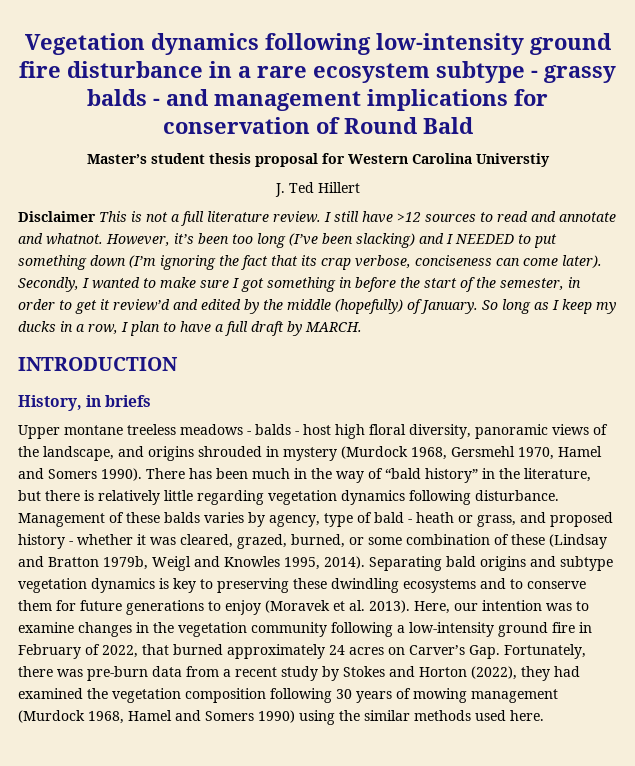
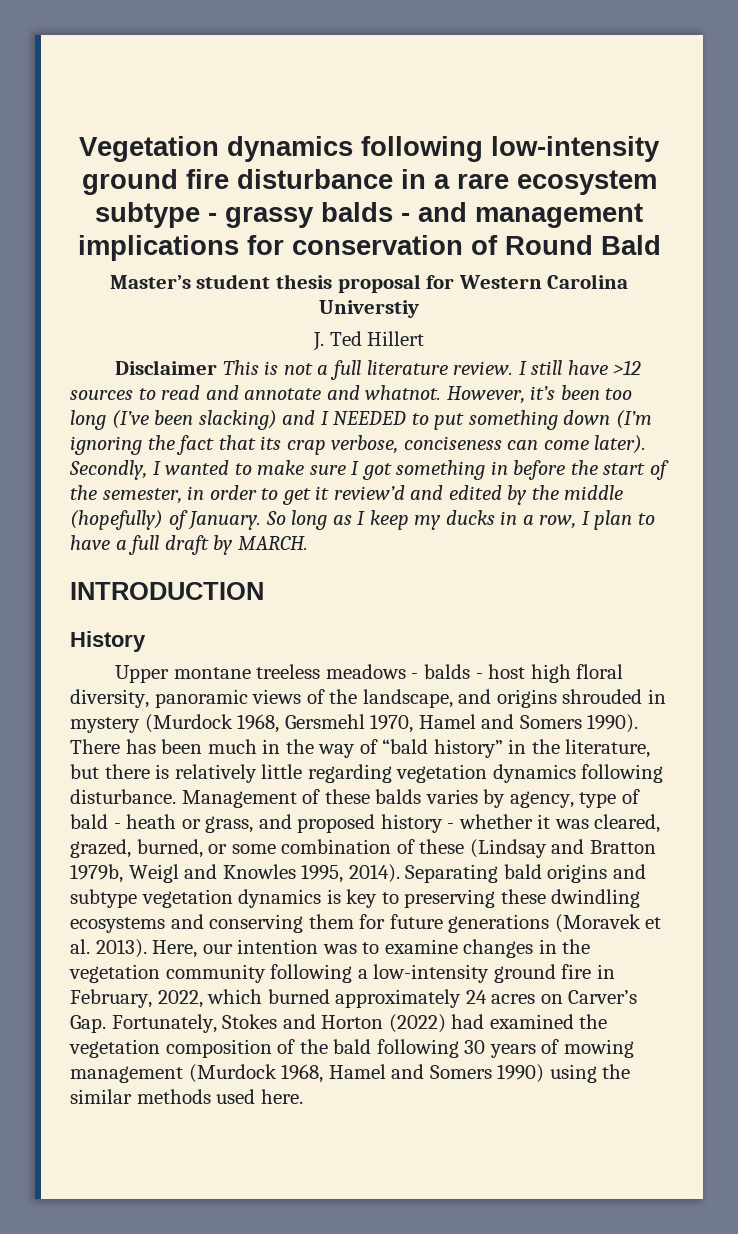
[18,395,152,411] History, in briefs -> [70,631,146,652] History
[510,579,586,589] to conserve -> [209,914,304,933] conserving
[208,600,261,615] to enjoy -> (550, 923) none
[18,644,169,659] February of 2022, that -> [70,989,263,1008] February, 2022, which
[18,666,339,681] there was pre-burn data from a recent study by -> (217, 1023) none
[471,666,550,681] (2022), they -> [388,1014,446,1033] (2022)
(266, 695) none -> [277,1039,372,1054] of the bald

